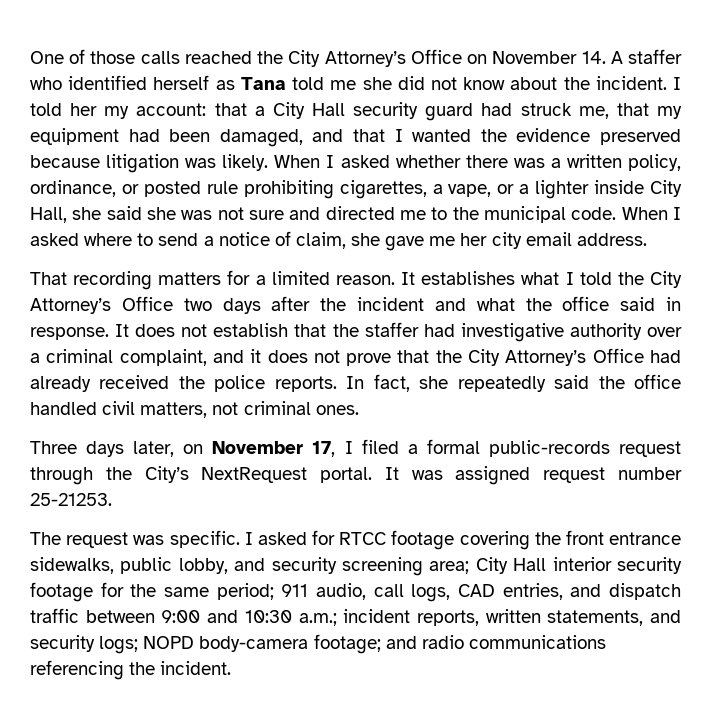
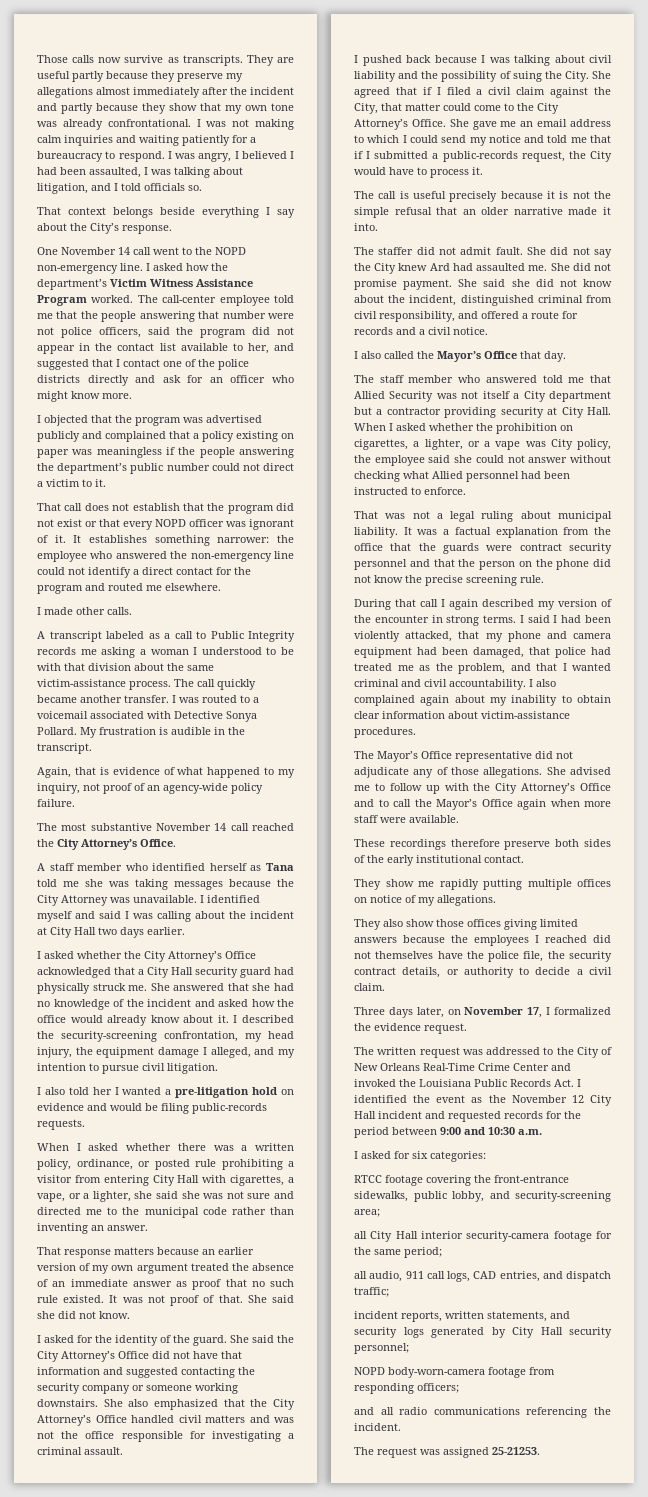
[30,49,683,67] One of those calls reached the City Attorney’s Office on November 14. A staffer -> [37,55,294,66] [37,71,243,82] [37,87,294,98] [37,103,294,114] [37,119,295,130] [37,135,256,146] [37,151,294,162] [37,167,243,178] [37,183,202,194] [37,207,295,218] [37,223,172,234] [37,247,246,255] [37,263,228,274] [37,279,253,290] [37,295,294,306] [37,311,294,322] [37,327,294,338] [37,343,294,354] [37,359,249,370] [37,375,295,386] [37,391,132,402] [37,415,262,426] [37,431,294,442] [37,447,294,458] [37,463,294,474] [37,479,106,487] [37,503,294,514] [37,519,294,530] [37,535,294,546] [37,551,294,562] [37,567,251,578] [37,583,221,594] [37,607,132,615] [37,631,295,642] [37,647,294,658] [37,663,214,671] [37,679,256,690] [37,695,259,703] [37,711,257,722] [37,727,245,738] [37,743,92,754] [37,767,295,778] [37,783,263,794] [37,799,75,807] [37,823,294,831] [37,839,176,850] [37,863,123,871] Those calls now survive as transcripts. They are useful partly because they preserve my allegations almost immediately after the incident and partly because they show that my own tone was already confrontational. I was not making calm inquiries and waiting patiently for a bureaucracy to respond. I was angry, I believed I had been assaulted, I was talking about litigation, and I told officials so. // That context belongs beside everything I say about the City’s response. // One November 14 call went to the NOPD non-emergency line. I asked how the department’s Victim Witness Assistance Program worked. The call-center employee told me that the people answering that number were not police officers, said the program did not appear in the contact list available to her, and suggested that I contact one of the police districts directly and ask for an officer who might know more. // I objected that the program was advertised publicly and complained that a policy existing on paper was meaningless if the people answering the department’s public number could not direct a victim to it. // That call does not establish that the program did not exist or that every NOPD officer was ignorant of it. It establishes something narrower: the employee who answered the non-emergency line could not identify a direct contact for the program and routed me elsewhere. // I made other calls. // A transcript labeled as a call to Public Integrity records me asking a woman I understood to be with that division about the same victim-assistance process. The call quickly became another transfer. I was routed to a voicemail associated with Detective Sonya Pollard. My frustration is audible in the transcript. // Again, that is evidence of what happened to my inquiry, not proof of an agency-wide policy failure. // The most substantive November 14 call reached the City Attorney’s Office. // A staff member
[397,76,681,90] [30,103,207,119] did not know about the incident. I told her my account: -> [109,879,294,890] [37,895,260,906] [37,911,294,922] [37,927,185,938] [37,951,256,962] [37,967,111,978] was taking messages because the City Attorney was unavailable. I identified myself and said I was calling about the incident at City Hall two days earlier. // I asked whether the City Attorney’s Office acknowledged
[520,103,682,119] [30,128,682,147] [30,154,269,173] struck me, that my equipment had been damaged, and that I wanted the evidence preserved because litigation was likely. -> [37,983,295,994] [37,999,294,1010] [37,1015,295,1026] [37,1031,294,1042] [37,1047,295,1058] [37,1063,218,1074] [37,1087,294,1098] [37,1103,267,1114] [37,1119,85,1130] physically struck me. She answered that she had no knowledge of the incident and asked how the office would already know about it. I described the security-screening confrontation, my head injury, the equipment damage I alleged, and my intention to pursue civil litigation. // I also told her I wanted a pre-litigation hold on evidence and would be filing public-records requests. //
(334, 189) none -> [288,1161,294,1167] [37,1175,227,1186] a visitor from entering City Hall with
[535,180,682,199] [30,207,67,223] lighter inside City Hall, -> [92,1191,131,1202] lighter,
[571,207,682,220] [30,231,647,251] [30,270,683,290] [30,296,681,314] [30,322,682,342] [30,349,392,366] code. When I asked where to send a notice of claim, she gave me her city email address. // That recording matters for a limited reason. It establishes what I told the City Attorney’s Office two days after the incident and what the office said in response. It does not establish that the staffer had investigative authority over a criminal complaint, and it does not prove -> [202,1207,294,1215] [37,1223,148,1234] [37,1247,254,1258] [37,1263,294,1274] [37,1279,294,1290] [37,1295,295,1306] [37,1311,130,1319] [37,1335,294,1346] [37,1351,242,1362] [37,1367,255,1378] [37,1383,238,1394] [37,1399,218,1410] code rather than inventing an answer. // That response matters because an earlier version of my own argument treated the absence of an immediate answer as proof that no such rule existed. It was not proof of that. She said she did not know. // I asked for the identity of the guard. She said the City Attorney’s Office did not have that information and suggested contacting the security company or someone working downstairs. She also emphasized
[650,350,681,363] [30,374,681,392] [30,401,359,418] had already received the police reports. In fact, she repeatedly said the office handled civil matters, not criminal ones. -> [131,1415,294,1423] [37,1431,294,1442] [37,1447,123,1455] [354,55,612,66] [354,71,611,82] [354,87,611,98] [354,103,559,114] [354,119,611,130] [354,135,611,146] [354,151,612,162] [354,167,483,178] [354,191,611,202] [354,207,611,218] [354,223,378,231] [354,247,612,258] [354,263,611,274] [354,279,612,290] [354,295,612,306] [354,311,578,322] [354,327,488,335] [354,351,566,362] [354,375,611,383] [354,391,611,402] [354,407,611,418] [354,423,573,434] [354,439,611,450] [354,455,611,466] [354,471,570,482] [354,487,466,495] [354,511,612,522] [354,527,611,538] [354,543,612,554] [354,559,611,570] [354,575,544,586] [354,599,612,610] [354,615,611,626] [354,631,611,642] [354,647,611,658] [354,663,611,674] [354,679,556,690] [354,695,611,706] [354,711,570,719] [354,727,416,738] [354,751,573,762] [354,767,611,778] [354,783,611,794] [354,799,611,810] [354,815,459,823] [354,839,611,850] [354,855,524,866] [354,879,611,890] [354,895,496,906] [354,919,578,930] [354,935,611,946] [354,951,612,962] [354,967,612,978] [354,983,385,991] handled civil matters and was not the office responsible for investigating a criminal assault. // I pushed back because I was talking about civil liability and the possibility of suing the City. She agreed that if I filed a civil claim against the City, that matter could come to the City Attorney’s Office. She gave me an email address to which I could send my notice and told me that if I submitted a public-records request, the City would have to process it. // The call is useful precisely because it is not the simple refusal that an older narrative made it into. // The staffer did not admit fault. She did not say the City knew Ard had assaulted me. She did not promise payment. She said she did not know about the incident, distinguished criminal from civil responsibility, and offered a route for records and a civil notice. // I also called the Mayor’s Office that day. // The staff member who answered told me that Allied Security was not itself a City department but a contractor providing security at City Hall. When I asked whether the prohibition on cigarettes, a lighter, or a vape was City policy, the employee said she could not answer without checking what Allied personnel had been instructed to enforce. // That was not a legal ruling about municipal liability. It was a factual explanation from the office that the guards were contract security personnel and that the person on the phone did not know the precise screening rule. // During that call I again described my version of the encounter in strong terms. I said I had been violently attacked, that my phone and camera equipment had been damaged, that police had treated me as the problem, and that I wanted criminal and civil accountability. I also complained again about my inability to obtain clear information about victim-assistance procedures. // The Mayor’s Office representative did not adjudicate any of those allegations. She advised me to follow up with the City Attorney’s Office and to call the Mayor’s Office again when more staff were available. // These recordings therefore preserve both sides of the early institutional contact. // They show me rapidly putting multiple offices on notice of my allegations. // They also show those offices giving limited answers because the employees I reached did not themselves have the police file, the security contract details, or authority to decide a civil claim.
[361,439,682,457] [30,466,683,485] [30,493,112,506] [30,530,336,548] filed a formal public-records request through the City’s NextRequest portal. It was assigned request number 25-21253. // The request was specific. I asked for -> [554,1007,611,1015] [354,1023,467,1034] [354,1047,612,1058] [354,1063,571,1071] [354,1079,581,1087] [354,1095,612,1106] [354,1111,581,1122] [354,1127,542,1138] [354,1151,486,1162] formalized the evidence request. // The written request was addressed to the City of New Orleans Real-Time Crime Center and invoked the Louisiana Public Records Act. I identified the event as the November 12 City Hall incident and requested records for the period between 9:00 and 10:30 a.m. // I asked for six categories: //
[565,530,681,545] front entrance -> [494,1175,569,1183] front-entrance
[271,557,423,576] security screening -> [515,1191,611,1202] security-screening
(470, 567) none -> [354,1231,367,1239] // all
[616,557,682,574] security -> [466,1231,550,1242] security-camera
[281,583,366,600] 911 audio, -> [354,1271,424,1282] // all audio, 911
[30,608,337,626] traffic between 9:00 and 10:30 a.m.; -> [354,1287,389,1297] traffic; //
[99,634,417,654] logs; NOPD body-camera footage; and -> [403,1327,612,1338] [354,1343,409,1354] [354,1367,555,1378] [354,1383,459,1394] [354,1407,394,1415] logs generated by City Hall security personnel; // NOPD body-worn-camera footage from responding officers; // and all
(232, 668) none -> [354,1447,540,1458] // The request was assigned 25-21253.

